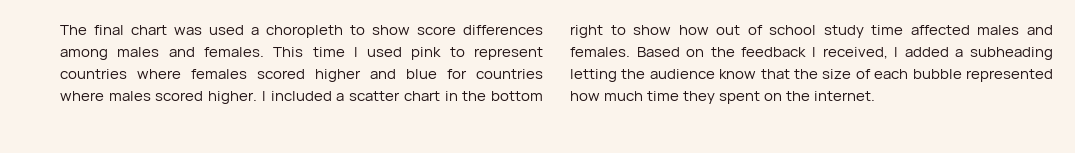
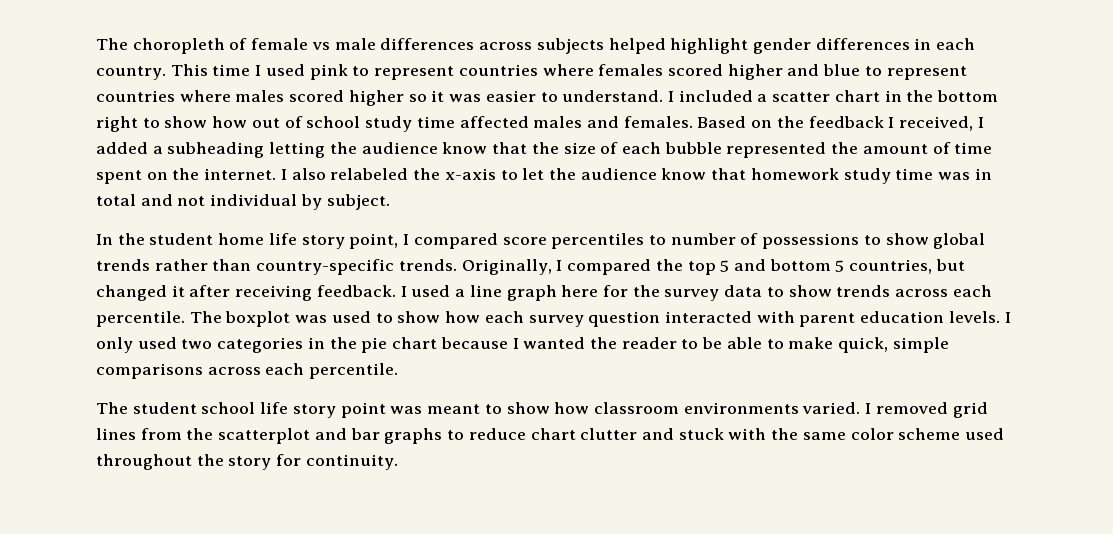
[60,25,543,38] [60,47,264,60] The final chart was used a choropleth to show score differences among males and females. -> [96,38,976,54] [96,66,166,80] The choropleth of female vs male differences across subjects helped highlight gender differences in each country.
[447,69,467,79] for -> [864,66,967,80] to represent
[208,91,258,104] higher. -> [348,90,664,106] higher so it was easier to understand.
[570,91,876,104] how much time they spent on the internet. -> [831,142,993,154] [96,168,992,184] [96,194,390,210] [96,233,986,249] [96,259,965,275] [96,285,992,301] [96,311,1011,327] [96,337,949,353] [96,363,399,379] [96,402,988,418] [96,428,1005,444] [96,454,398,470] the amount of time spent on the internet. I also relabeled the x-axis to let the audience know that homework study time was in total and not individual by subject. // In the student home life story point, I compared score percentiles to number of possessions to show global trends rather than country-specific trends. Originally, I compared the top 5 and bottom 5 countries, but changed it after receiving feedback. I used a line graph here for the survey data to show trends across each percentile. The boxplot was used to show how each survey question interacted with parent education levels. I only used two categories in the pie chart because I wanted the reader to be able to make quick, simple comparisons across each percentile. // The student school life story point was meant to show how classroom environments varied. I removed grid lines from the scatterplot and bar graphs to reduce chart clutter and stuck with the same color scheme used throughout the story for continuity.

